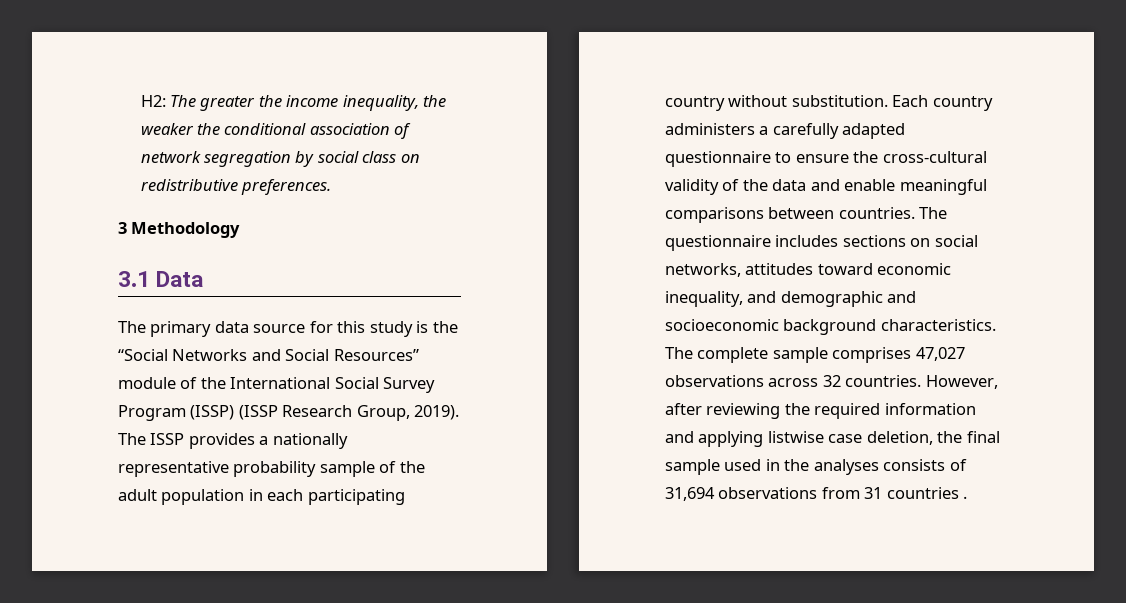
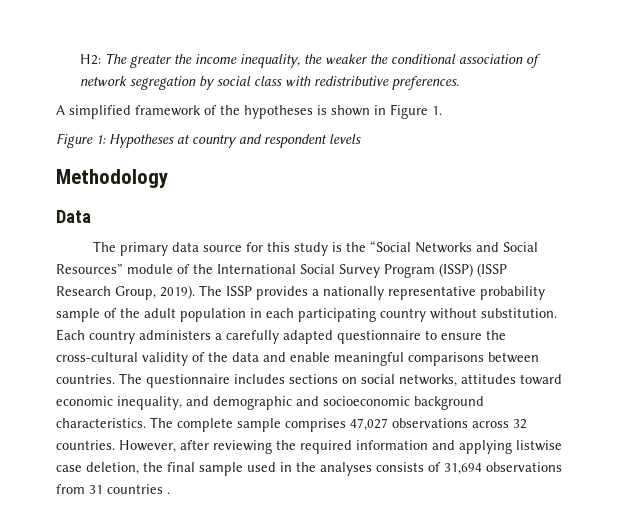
[400,154,420,163] on -> [285,76,312,86] with
[118,222,127,234] 3 -> [56,104,442,119] [56,133,361,148] A simplified framework of the hypotheses is shown in Figure 1. // Figure 1: Hypotheses at country and respondent levels //
[118,271,150,287] 3.1 -> (168, 178) none

